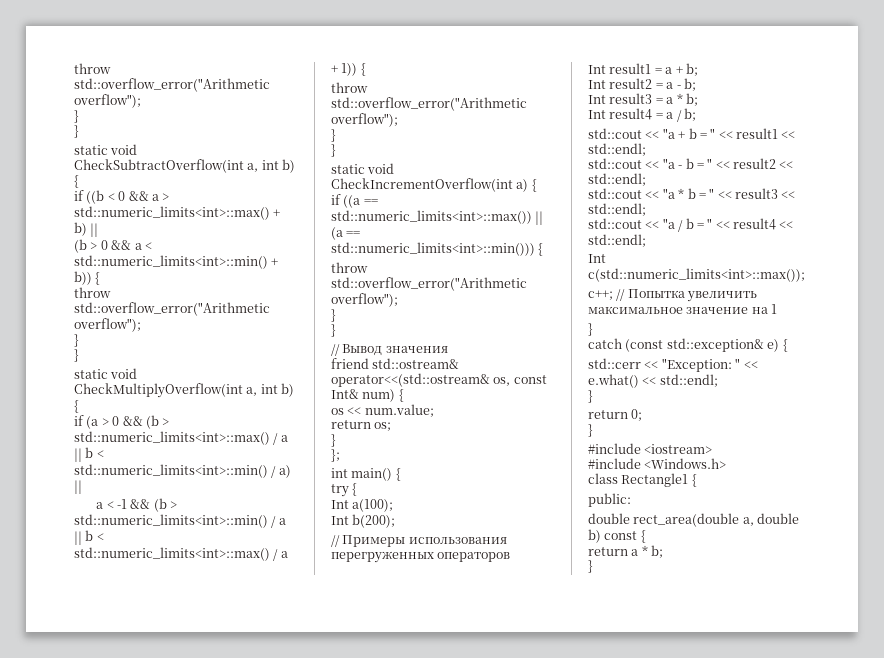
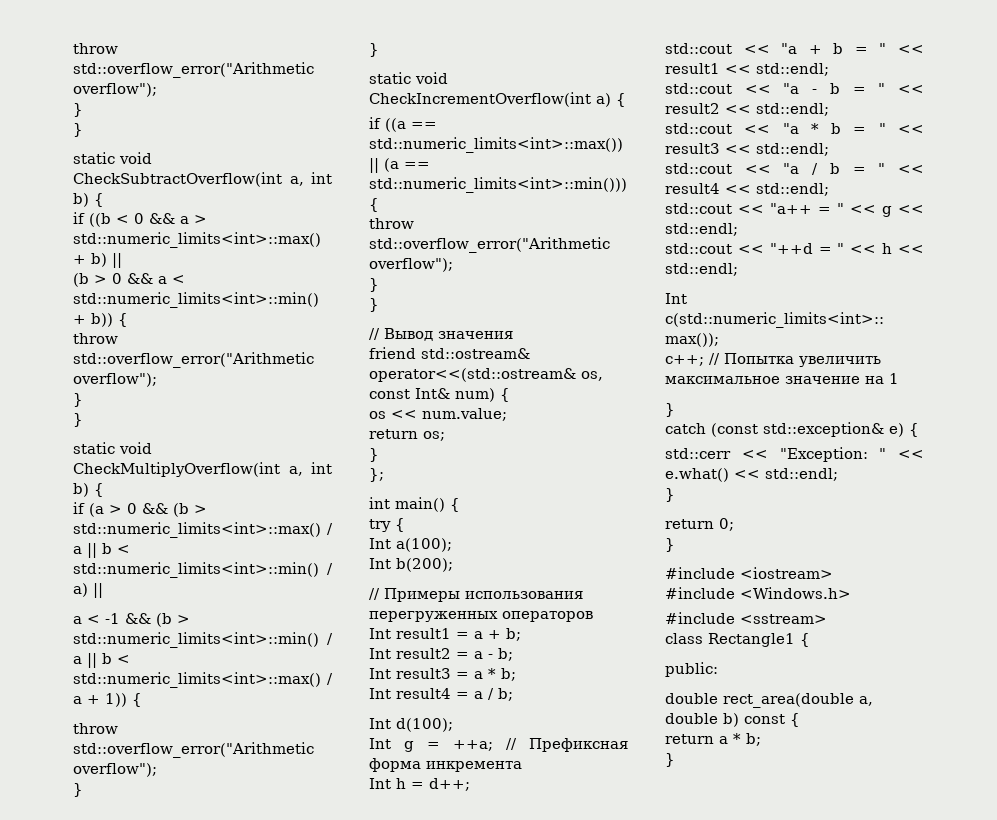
(696, 114) none -> [369,718,453,732] [369,738,628,752] [369,758,522,772] [369,778,470,791] // Int d(100); // Int g = ++a; // Префиксная форма инкремента // Int h = d++;
(646, 240) none -> [665,203,924,217] [665,223,738,236] [665,243,924,254] [665,263,738,276] // std::cout << "a++ = " << g << std::endl; // std::cout << "++d = " << h << std::endl;
(727, 463) none -> [665,612,827,624] // #include <sstream>

